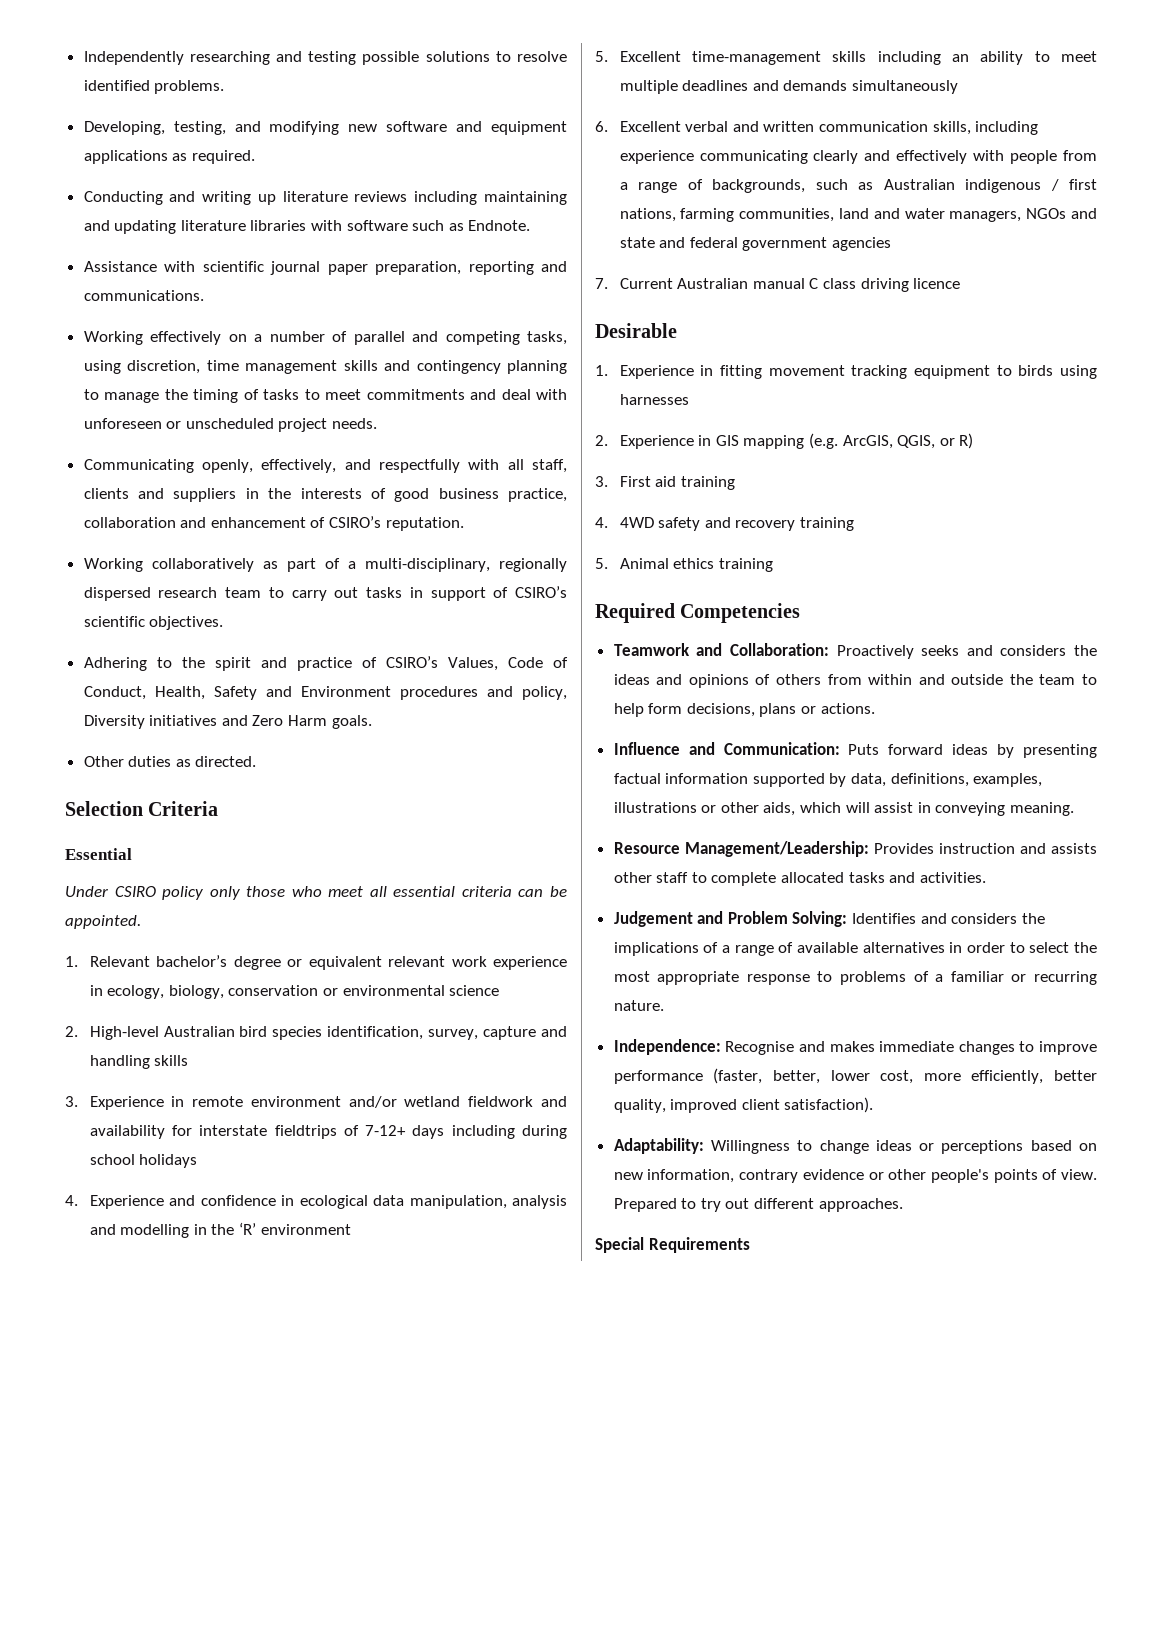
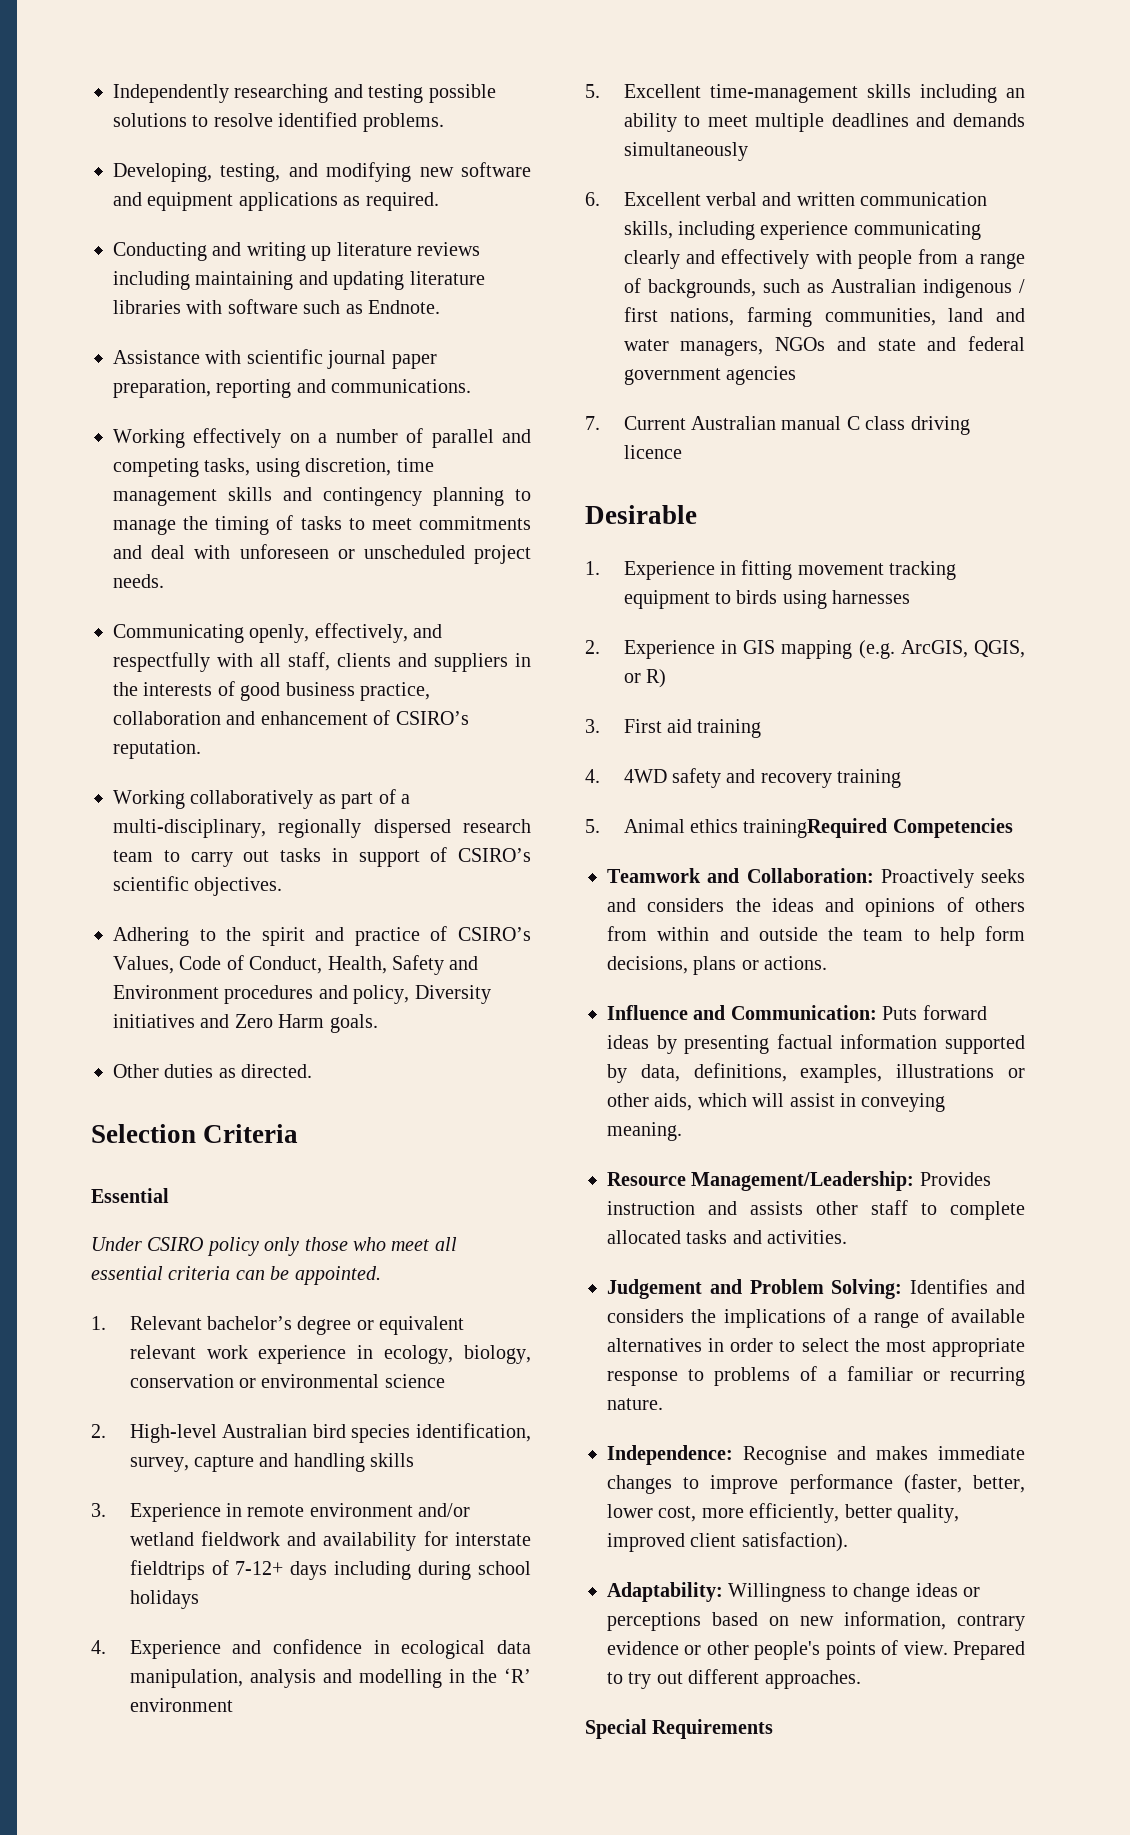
[718,558,773,572] [595,603,675,623] training // Required -> [743,818,888,838] trainingRequired

